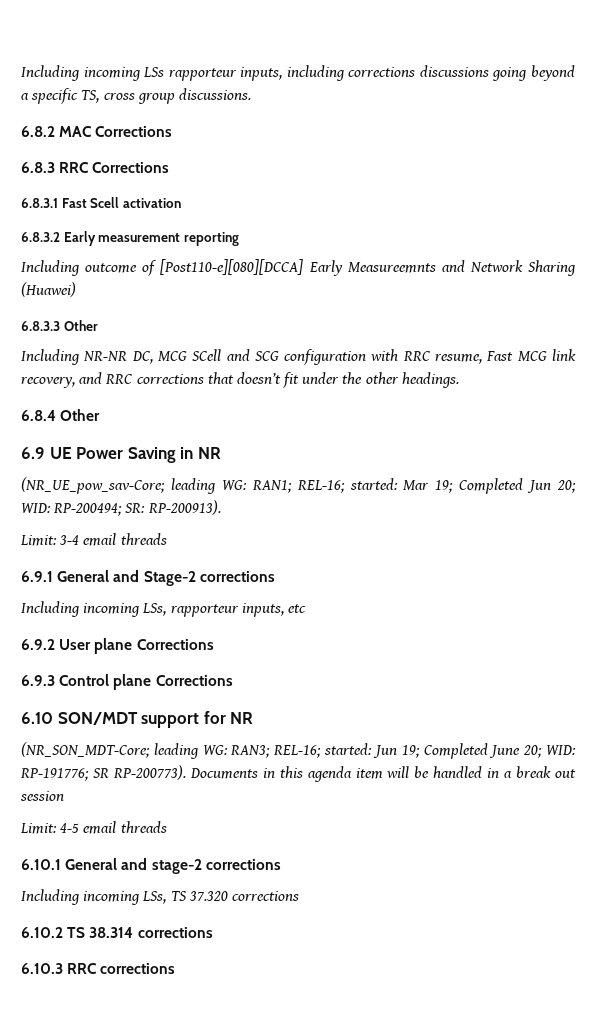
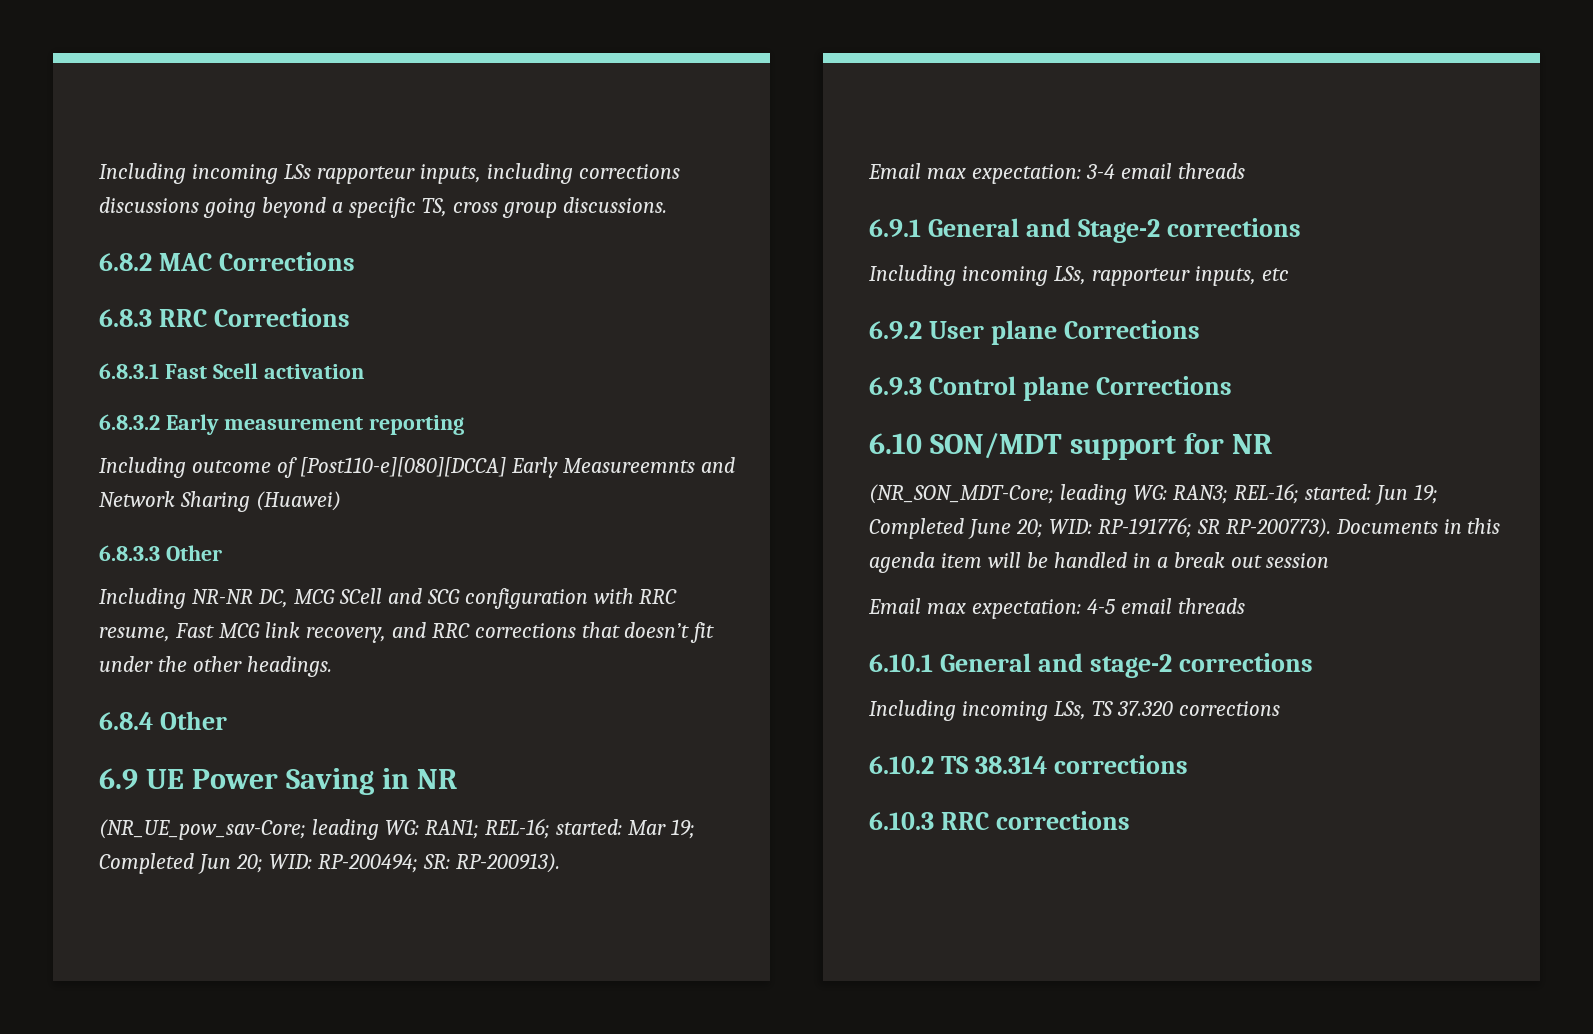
[20,535,57,546] Limit: -> [868,163,1081,184] Email max expectation:
[20,823,57,834] Limit: -> [868,598,1081,619] Email max expectation:

